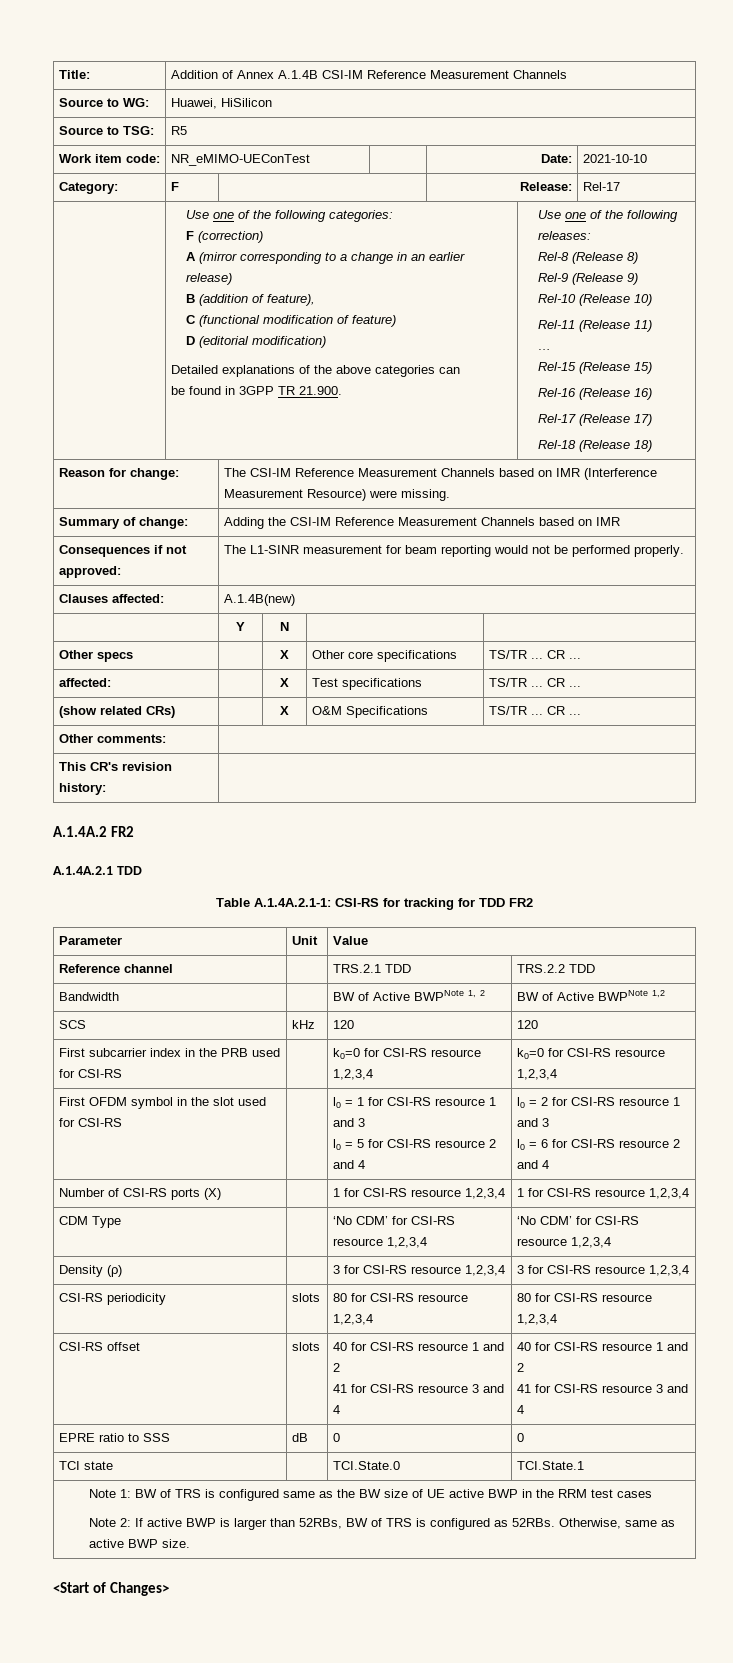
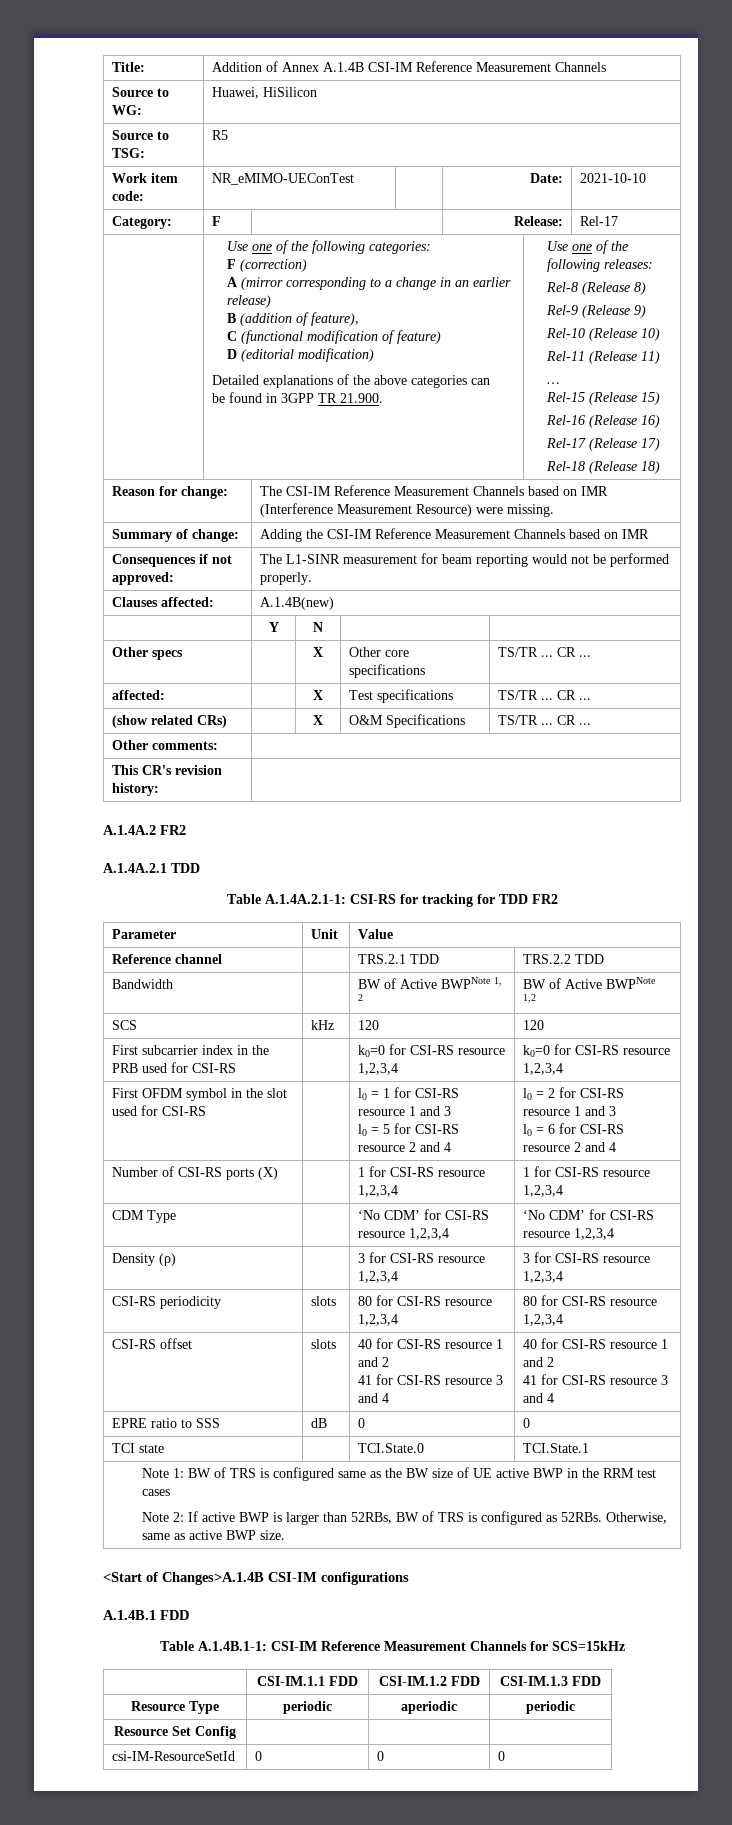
[109,1582,169,1596] Changes> -> [162,1572,409,1585] [103,1610,189,1620] [159,1641,625,1651] [257,1676,358,1686] [378,1676,480,1686] [500,1676,601,1686] [131,1701,219,1714] [283,1701,332,1714] [401,1701,457,1714] [526,1701,575,1714] [114,1726,236,1739] [112,1751,236,1761] [255,1751,263,1761] [377,1751,385,1761] [498,1751,506,1761] Changes>A.1.4B CSI-IM configurations // A.1.4B.1 FDD // Table A.1.4B.1-1: CSI-IM Reference Measurement Channels for SCS=15kHz // | CSI-IM.1.1 FDD | CSI-IM.1.2 FDD | CSI-IM.1.3 FDD // Resource Type | periodic | aperiodic | periodic // Resource Set Config | | | // csi-IM-ResourceSetId | 0 | 0 | 0

